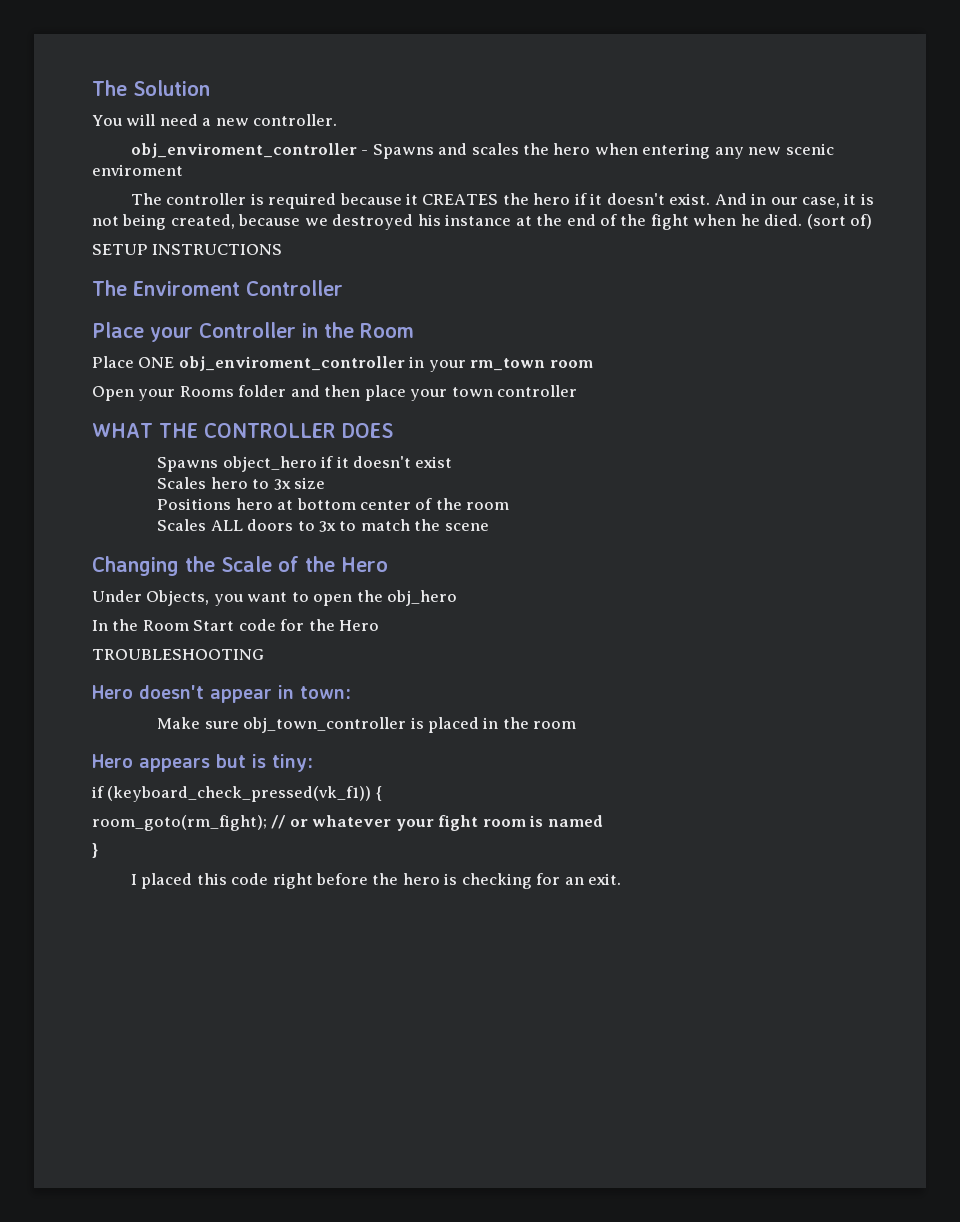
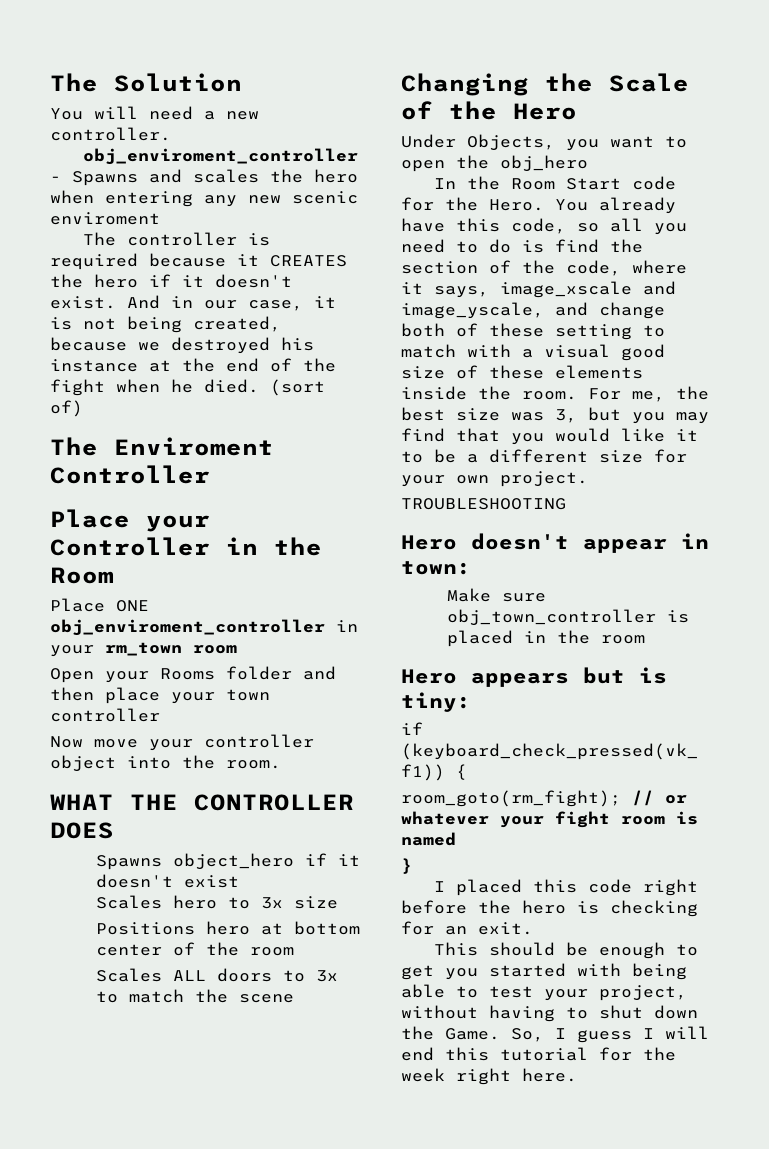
[92,244,283,255] // SETUP INSTRUCTIONS -> (83, 408) none
(578, 391) none -> [50,734,314,751] [50,755,281,772] // Now move your controller object into the room.
[339,620,380,631] Hero -> [489,197,676,214] [401,218,687,235] [401,239,643,253] [401,260,687,276] [401,281,676,298] [401,302,665,319] [401,323,665,340] [401,344,665,361] [401,365,643,379] [401,386,709,402] [401,407,709,424] [401,428,698,445] [401,449,687,463] [401,471,588,487] Hero. You already have this code, so all you need to do is find the section of the code, where it says, image_xscale and image_yscale, and change both of these setting to match with a visual good size of these elements inside the room. For me, the best size was 3, but you may find that you would like it to be a different size for your own project.
(622, 879) none -> [433,942,698,959] [401,963,687,980] [401,984,687,1001] [401,1005,698,1022] [401,1026,709,1043] [401,1047,676,1061] [401,1068,577,1085] // This should be enough to get you started with being able to test your project, without having to shut down the Game. So, I guess I will end this tutorial for the week right here.

